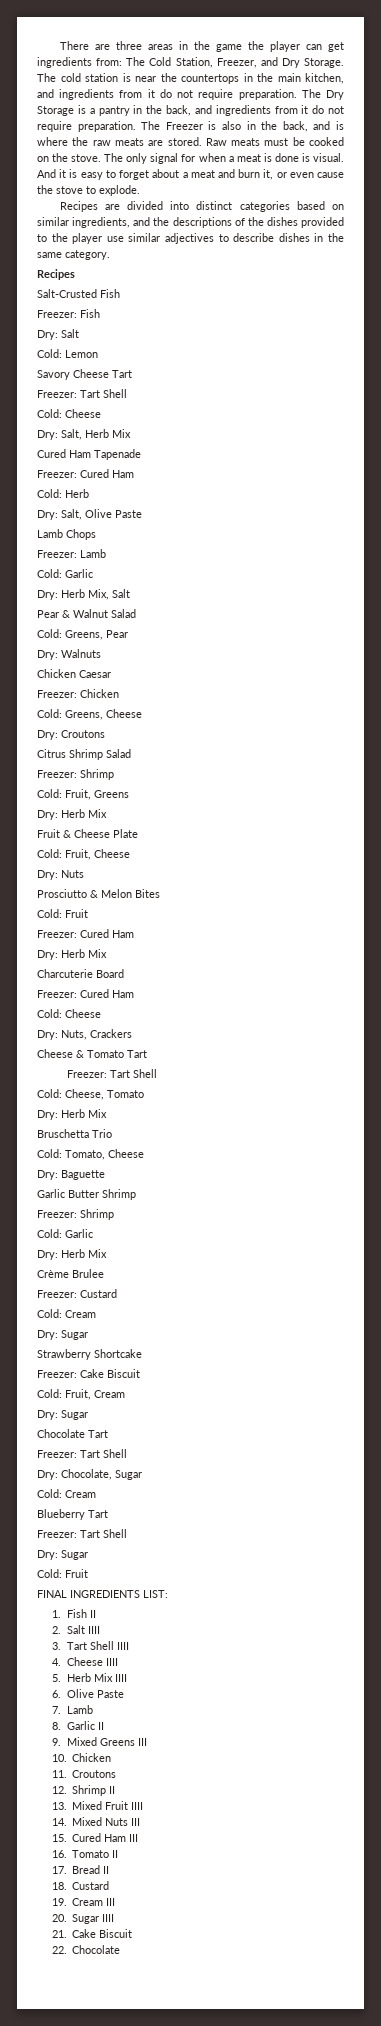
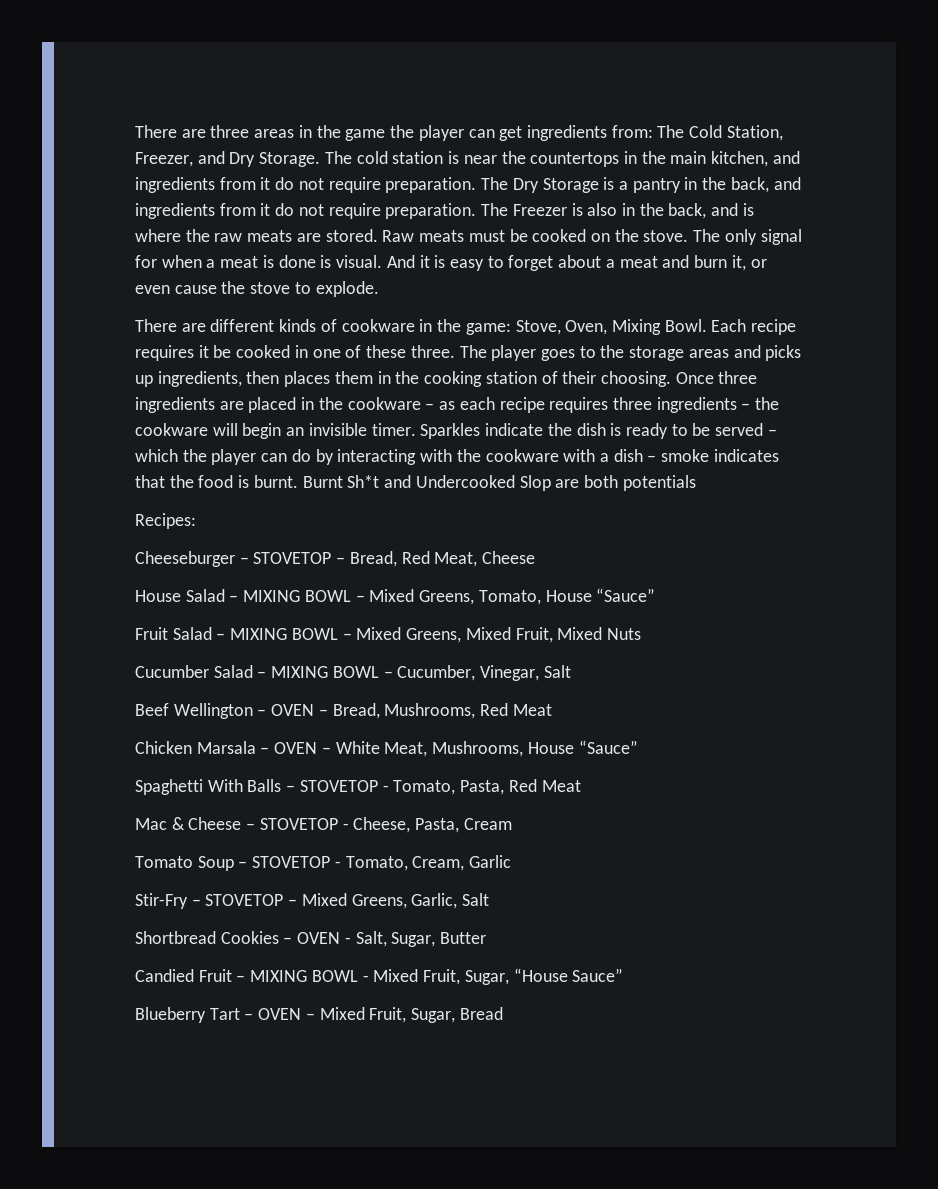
[59,201,344,212] [37,217,344,228] [37,233,344,244] [37,250,110,260] [37,269,75,280] [37,289,120,298] [37,309,100,318] [37,329,79,340] [37,349,98,358] [37,369,132,380] [37,389,127,398] [37,409,101,418] [37,429,131,440] [37,449,141,460] [37,469,134,478] [37,489,89,498] [37,509,142,520] [37,529,96,540] [37,549,106,558] [37,569,93,578] [37,589,130,600] [37,609,136,618] [37,629,128,640] [37,649,101,660] [37,669,111,678] [37,689,119,698] [37,709,142,720] [37,730,105,740] [37,749,131,760] [37,769,114,780] [37,789,129,800] [37,809,107,820] [37,829,138,838] [37,849,130,860] [37,870,84,880] [37,889,160,898] [37,909,88,918] [37,929,134,938] [37,949,107,960] [37,969,124,978] [37,989,134,998] [37,1009,101,1018] [37,1029,132,1040] [37,1049,147,1058] [66,1069,157,1078] [37,1089,144,1100] [37,1109,107,1120] [37,1129,112,1138] [37,1149,144,1160] [37,1170,105,1180] [37,1189,136,1200] [37,1209,114,1220] [37,1229,93,1238] [37,1249,107,1260] [37,1269,104,1278] [37,1289,117,1298] [37,1309,96,1318] [37,1330,88,1340] [37,1349,142,1360] [37,1369,140,1378] [37,1389,125,1400] [37,1410,88,1420] [37,1429,108,1438] [37,1449,127,1458] [37,1469,142,1480] [37,1489,96,1498] [37,1509,108,1520] [37,1529,127,1538] [37,1550,88,1560] [37,1569,88,1578] [37,1590,168,1598] [51,1609,96,1618] [51,1625,100,1634] [51,1641,129,1650] [51,1657,118,1666] [51,1673,127,1682] [51,1689,124,1698] [51,1705,93,1714] [51,1721,104,1730] [51,1737,147,1746] [51,1753,112,1762] [51,1770,117,1778] [51,1785,116,1796] [51,1801,144,1810] [51,1817,141,1826] [51,1833,139,1842] [51,1850,119,1858] [51,1865,110,1874] [51,1881,110,1890] [51,1898,116,1906] [51,1914,115,1924] [51,1929,133,1938] [51,1945,121,1954] Recipes are divided into distinct categories based on similar ingredients, and the descriptions of the dishes provided to the player use similar adjectives to describe dishes in the same category. // Recipes // Salt-Crusted Fish // Freezer: Fish // Dry: Salt // Cold: Lemon // Savory Cheese Tart // Freezer: Tart Shell // Cold: Cheese // Dry: Salt, Herb Mix // Cured Ham Tapenade // Freezer: Cured Ham // Cold: Herb // Dry: Salt, Olive Paste // Lamb Chops // Freezer: Lamb // Cold: Garlic // Dry: Herb Mix, Salt // Pear & Walnut Salad // Cold: Greens, Pear // Dry: Walnuts // Chicken Caesar // Freezer: Chicken // Cold: Greens, Cheese // Dry: Croutons // Citrus Shrimp Salad // Freezer: Shrimp // Cold: Fruit, Greens // Dry: Herb Mix // Fruit & Cheese Plate // Cold: Fruit, Cheese // Dry: Nuts // Prosciutto & Melon Bites // Cold: Fruit // Freezer: Cured Ham // Dry: Herb Mix // Charcuterie Board // Freezer: Cured Ham // Cold: Cheese // Dry: Nuts, Crackers // Cheese & Tomato Tart // Freezer: Tart Shell // Cold: Cheese, Tomato // Dry: Herb Mix // Bruschetta Trio // Cold: Tomato, Cheese // Dry: Baguette // Garlic Butter Shrimp // Freezer: Shrimp // Cold: Garlic // Dry: Herb Mix // Crème Brulee // Freezer: Custard // Cold: Cream // Dry: Sugar // Strawberry Shortcake // Freezer: Cake Biscuit // Cold: Fruit, Cream // Dry: Sugar // Chocolate Tart // Freezer: Tart Shell // Dry: Chocolate, Sugar // Cold: Cream // Blueberry Tart // Freezer: Tart Shell // Dry: Sugar // Cold: Fruit // FINAL INGREDIENTS LIST: // 1. Fish II // 2. Salt IIII // 3. Tart Shell IIII // 4. Cheese IIII // 5. Herb Mix IIII // 6. Olive Paste // 7. Lamb // 8. Garlic II // 9. Mixed Greens III // 10. Chicken // 11. Croutons // 12. Shrimp II // 13. Mixed Fruit IIII // 14. Mixed Nuts III // 15. Cured Ham III // 16. Tomato II // 17. Bread II // 18. Custard // 19. Cream III // 20. Sugar IIII // 21. Cake Biscuit // 22. Chocolate -> [135,319,797,335] [135,345,802,361] [135,371,758,387] [135,397,780,413] [135,423,777,439] [135,449,779,465] [135,475,696,491] [135,513,196,529] [135,551,536,567] [135,588,656,605] [135,627,641,643] [135,665,571,681] [135,703,552,719] [135,740,638,757] [135,779,581,795] [135,817,512,833] [135,855,512,871] [135,893,490,909] [135,931,487,947] [135,968,624,985] [135,1007,503,1023] There are different kinds of cookware in the game: Stove, Oven, Mixing Bowl. Each recipe requires it be cooked in one of these three. The player goes to the storage areas and picks up ingredients, then places them in the cooking station of their choosing. Once three ingredients are placed in the cookware – as each recipe requires three ingredients – the cookware will begin an invisible timer. Sparkles indicate the dish is ready to be served – which the player can do by interacting with the cookware with a dish – smoke indicates that the food is burnt. Burnt Sh*t and Undercooked Slop are both potentials // Recipes: // Cheeseburger – STOVETOP – Bread, Red Meat, Cheese // House Salad – MIXING BOWL – Mixed Greens, Tomato, House “Sauce” // Fruit Salad – MIXING BOWL – Mixed Greens, Mixed Fruit, Mixed Nuts // Cucumber Salad – MIXING BOWL – Cucumber, Vinegar, Salt // Beef Wellington – OVEN – Bread, Mushrooms, Red Meat // Chicken Marsala – OVEN – White Meat, Mushrooms, House “Sauce” // Spaghetti With Balls – STOVETOP - Tomato, Pasta, Red Meat // Mac & Cheese – STOVETOP - Cheese, Pasta, Cream // Tomato Soup – STOVETOP - Tomato, Cream, Garlic // Stir-Fry – STOVETOP – Mixed Greens, Garlic, Salt // Shortbread Cookies – OVEN - Salt, Sugar, Butter // Candied Fruit – MIXING BOWL - Mixed Fruit, Sugar, “House Sauce” // Blueberry Tart – OVEN – Mixed Fruit, Sugar, Bread

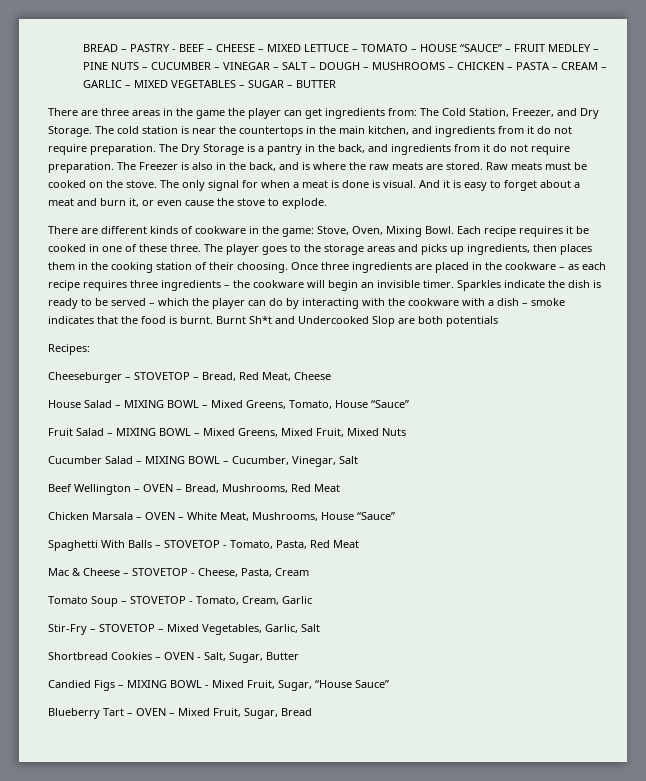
(135, 131) none -> [83,44,600,52] [83,62,608,70] [83,80,337,88] BREAD – PASTRY - BEEF – CHEESE – MIXED LETTUCE – TOMATO – HOUSE “SAUCE” – FRUIT MEDLEY – PINE NUTS – CUCUMBER – VINEGAR – SALT – DOUGH – MUSHROOMS – CHICKEN – PASTA – CREAM – GARLIC – MIXED VEGETABLES – SUGAR – BUTTER //
[351,894,407,909] Greens, -> [202,624,262,635] Vegetables,
[198,969,232,982] Fruit -> [94,680,115,691] Figs

